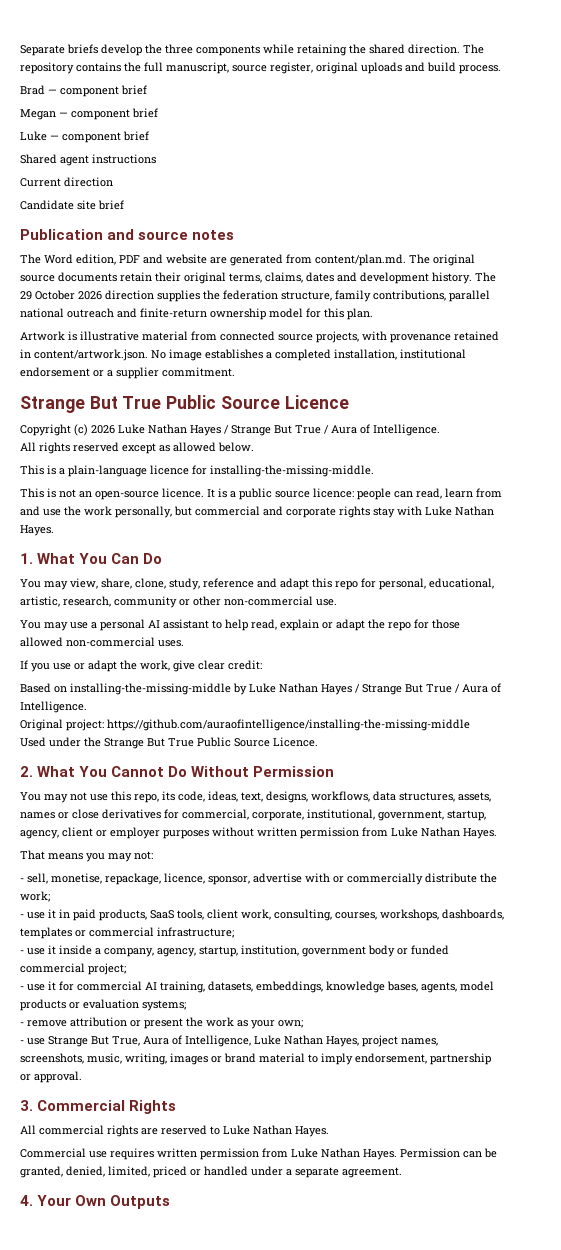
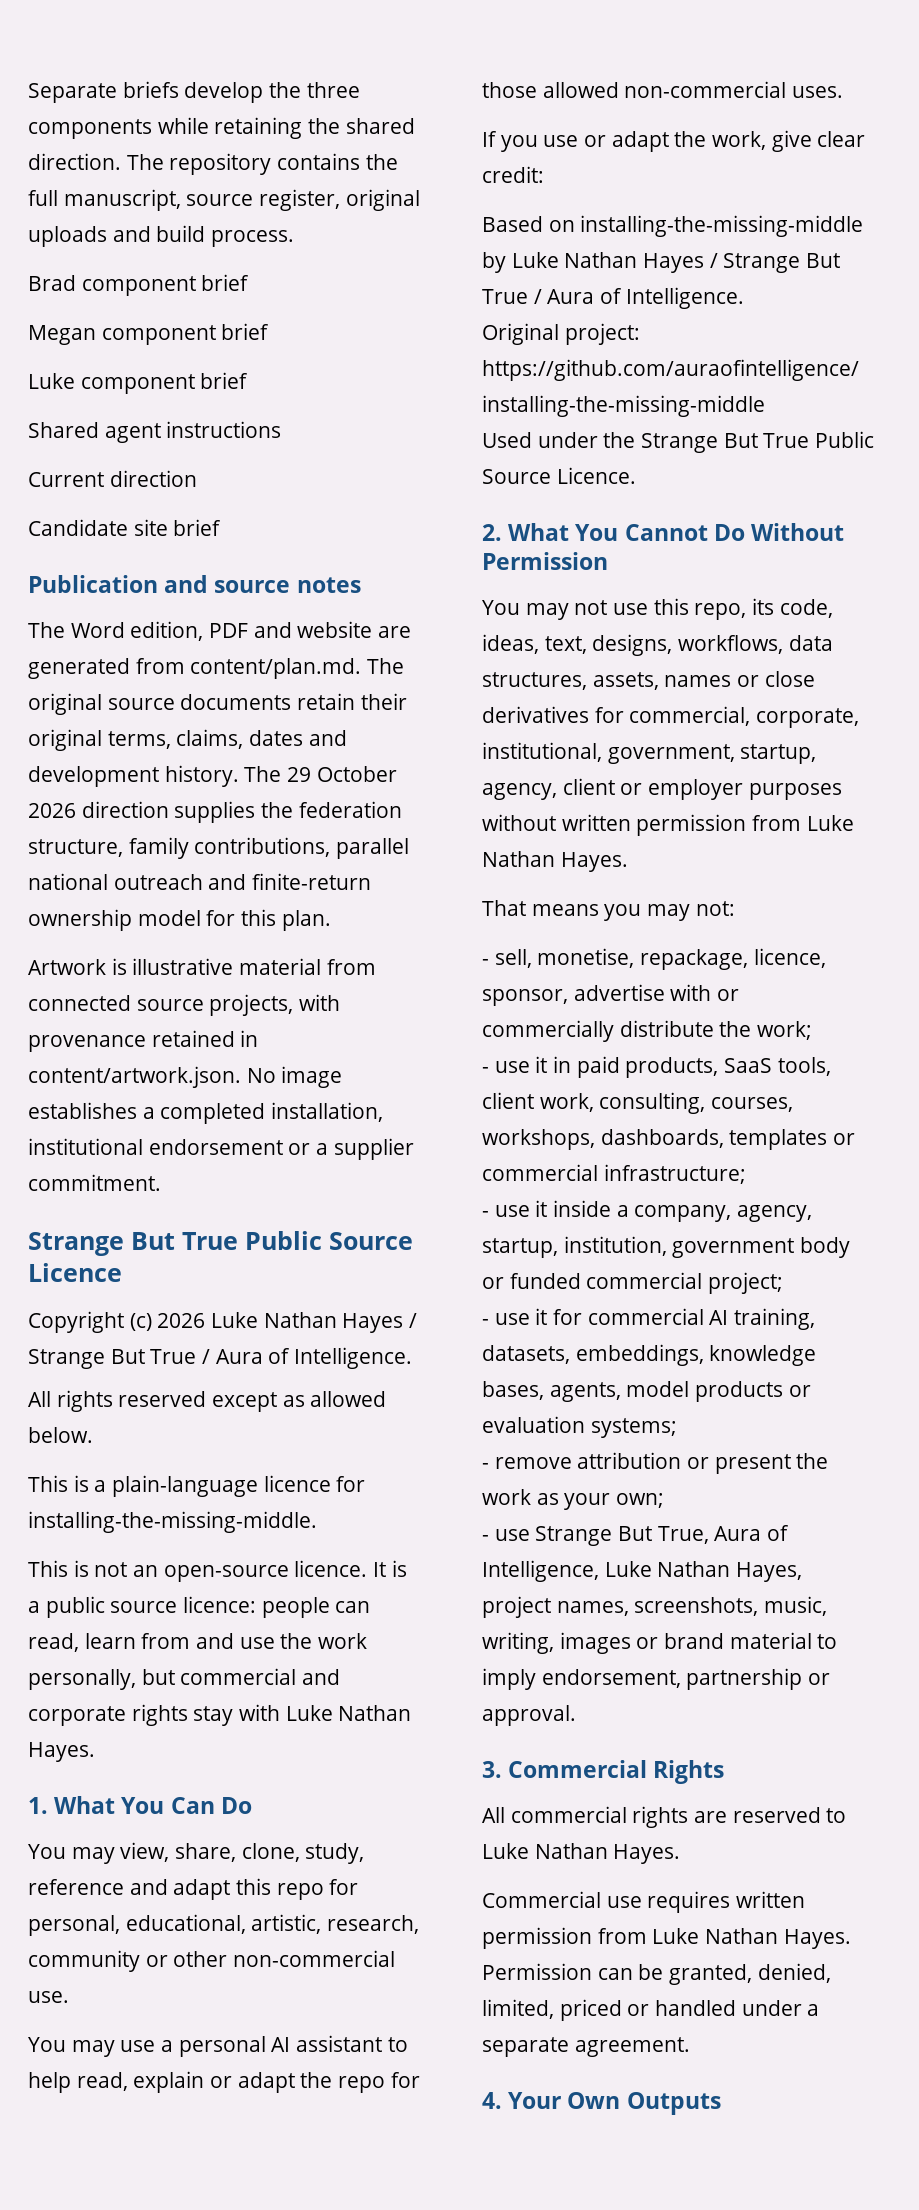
[48,89,57,94] — -> (76, 283) none
[59,112,68,117] — -> (96, 335) none
[50,135,59,140] — -> (75, 381) none

